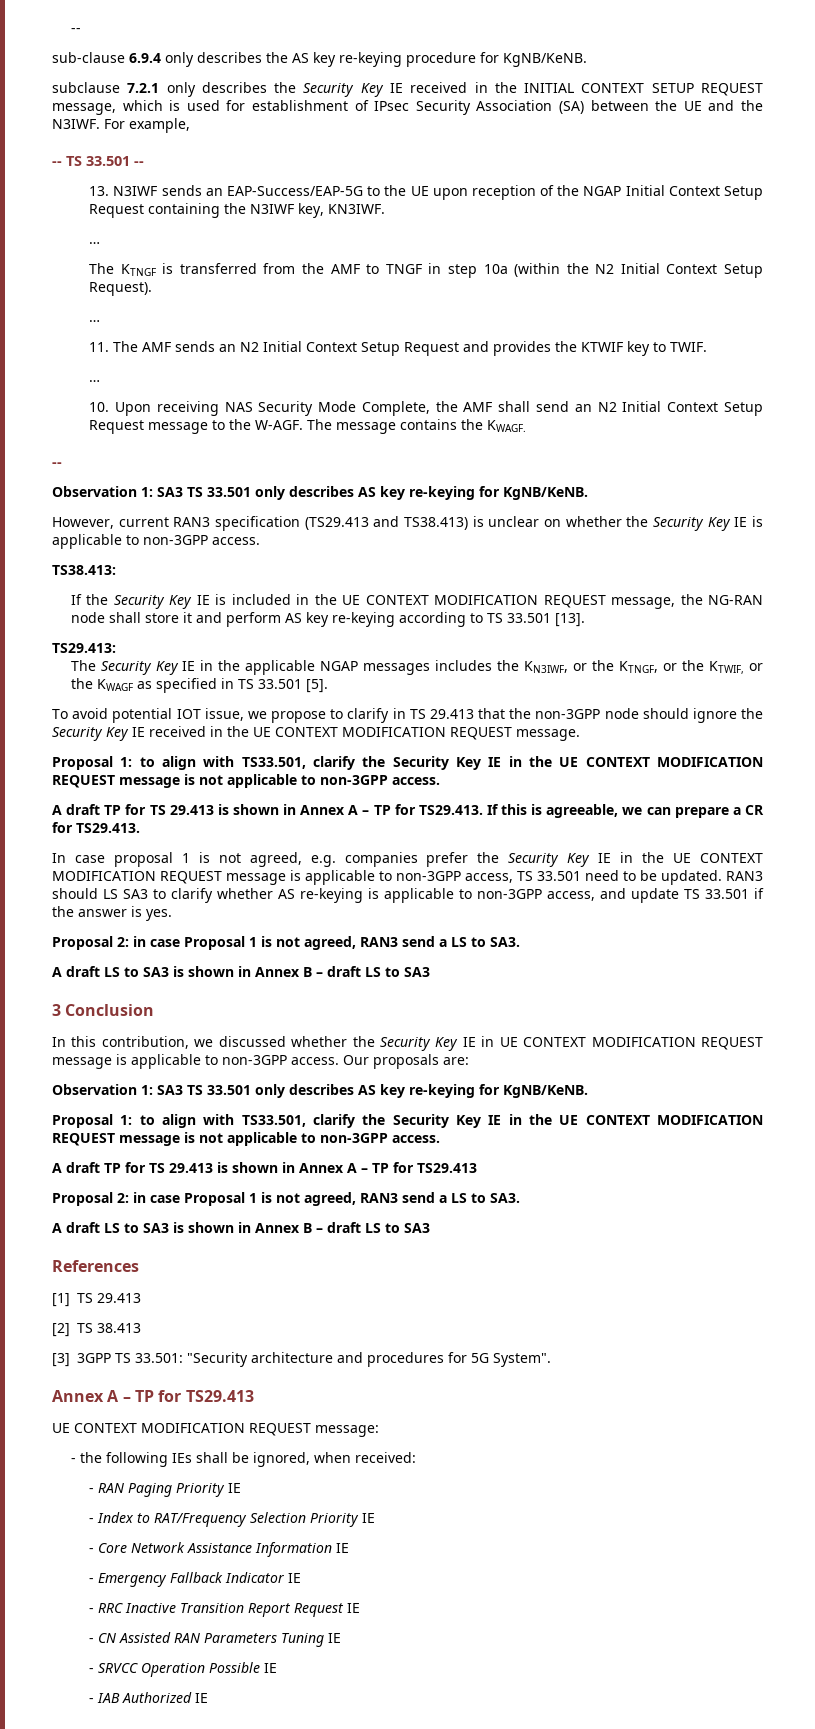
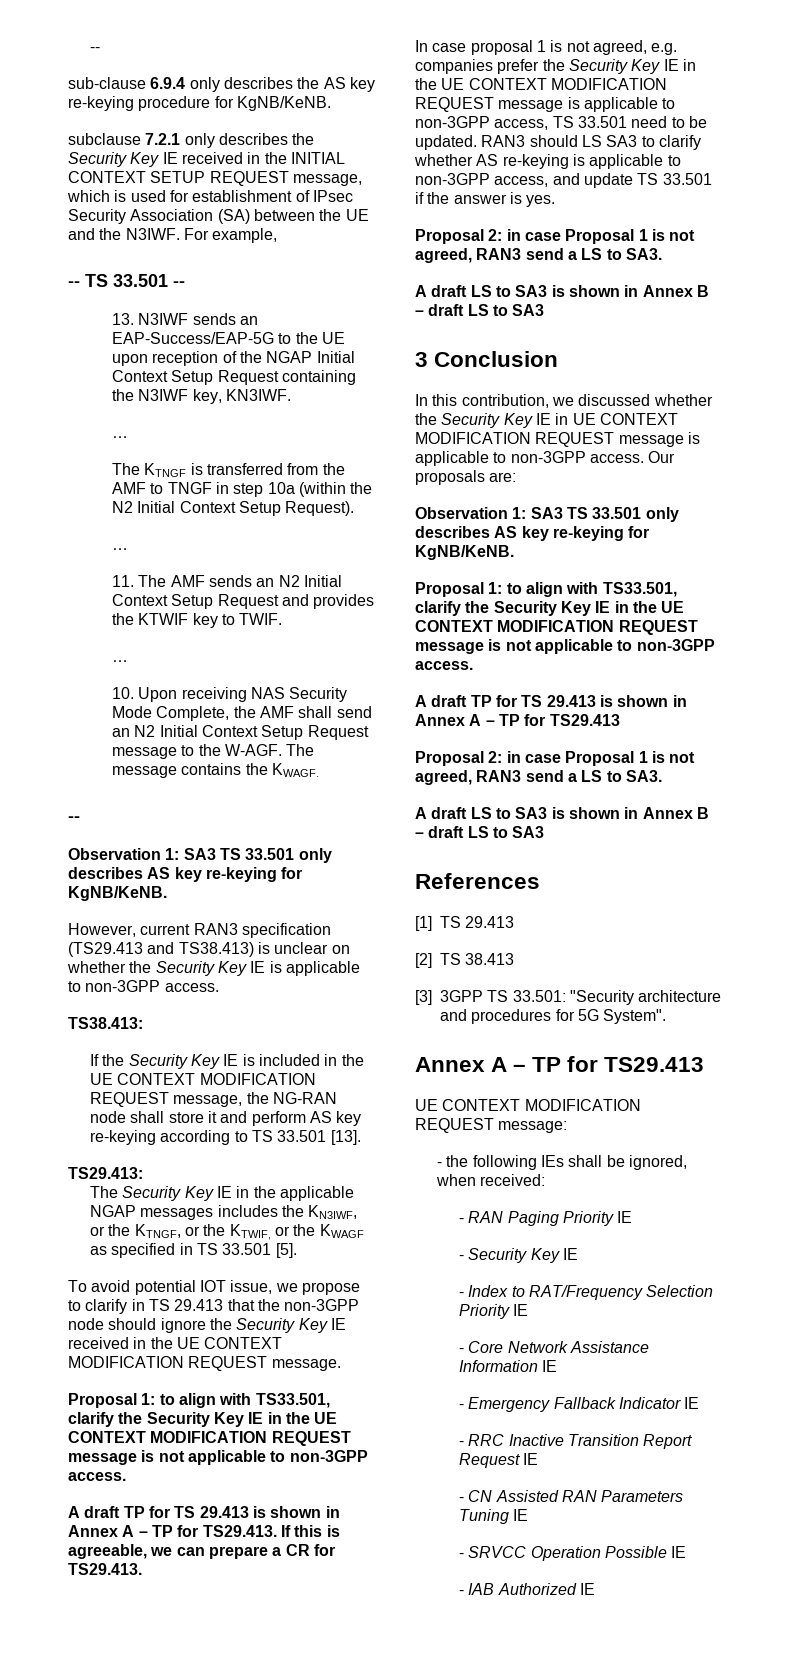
(242, 1488) none -> [459,1248,579,1263] // - Security Key IE

